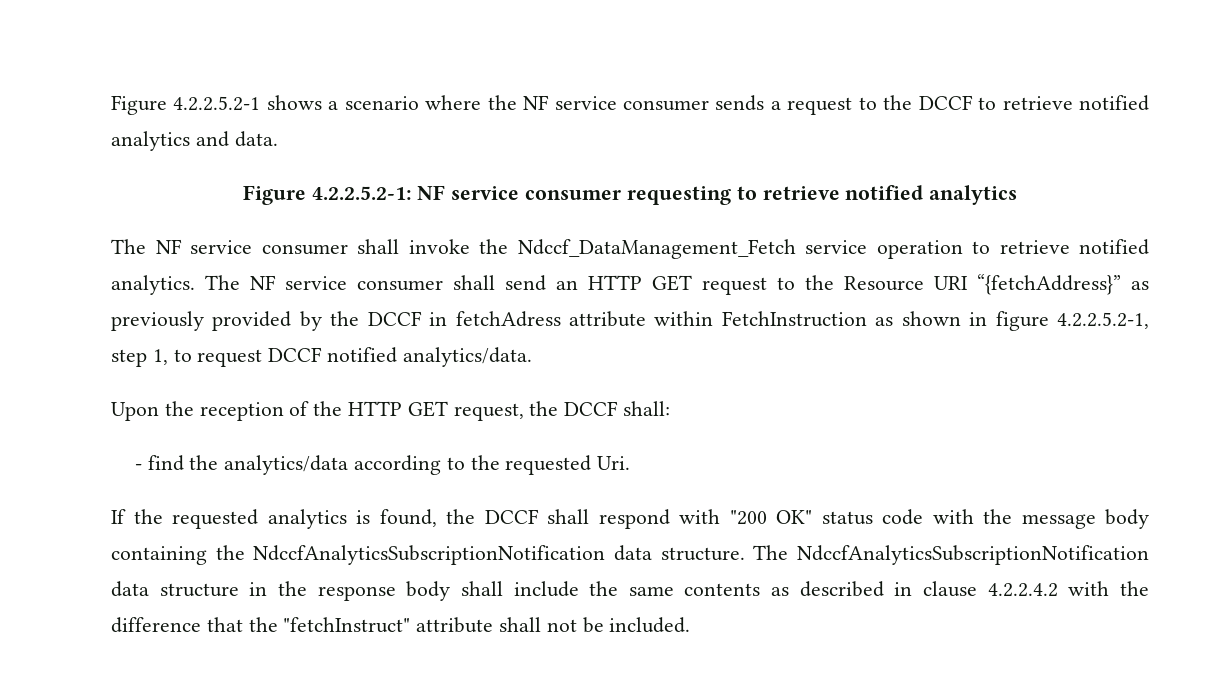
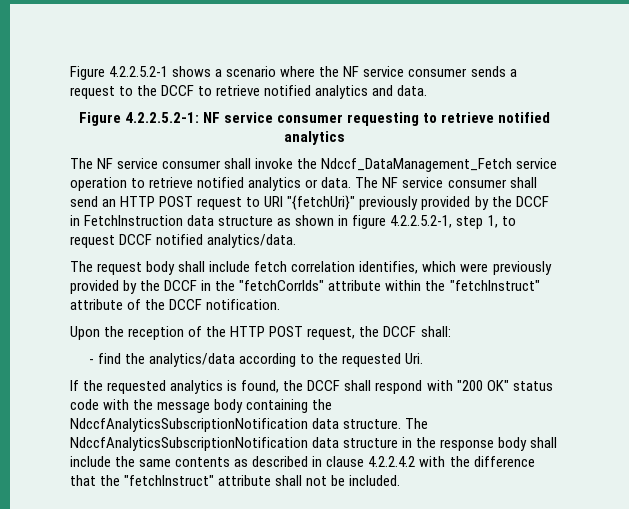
[111,275,195,295] analytics. -> [248,177,352,191] analytics or data.
[652,274,1149,295] [111,311,867,331] GET request to the Resource URI “{fetchAddress}” as previously provided by the DCCF in fetchAdress attribute within FetchInstruction -> [159,195,549,210] [70,215,274,226] POST request to URI "{fetchUri}" previously provided by the DCCF in FetchInstruction data structure
(532, 357) none -> [70,261,552,275] [70,280,540,294] [70,299,281,310] // The request body shall include fetch correlation identifies, which were previously provided by the DCCF in the "fetchCorrIds" attribute within the "fetchInstruct" attribute of the DCCF notification.
[407,401,448,417] GET -> [269,326,304,337] POST

